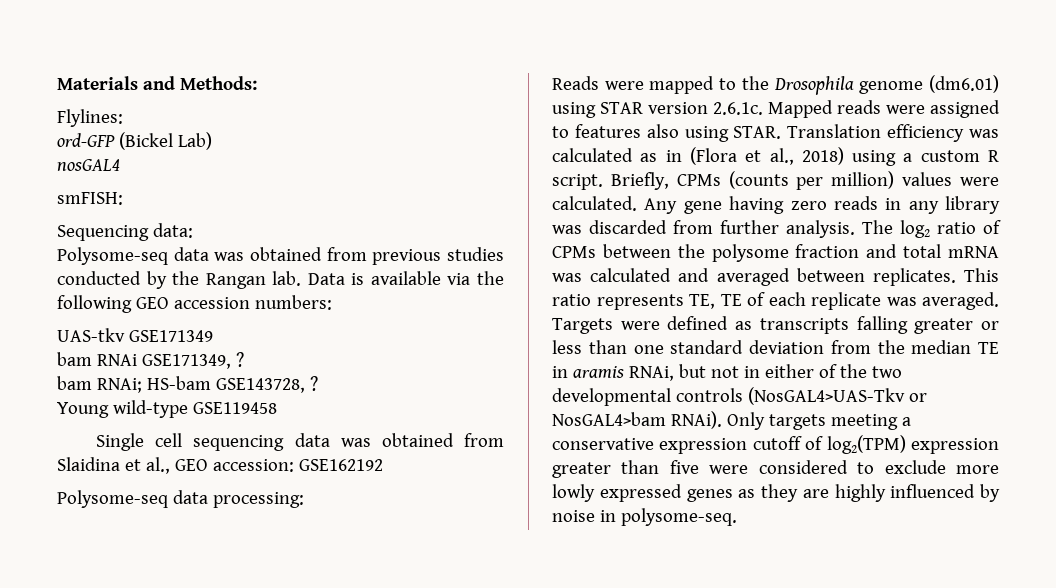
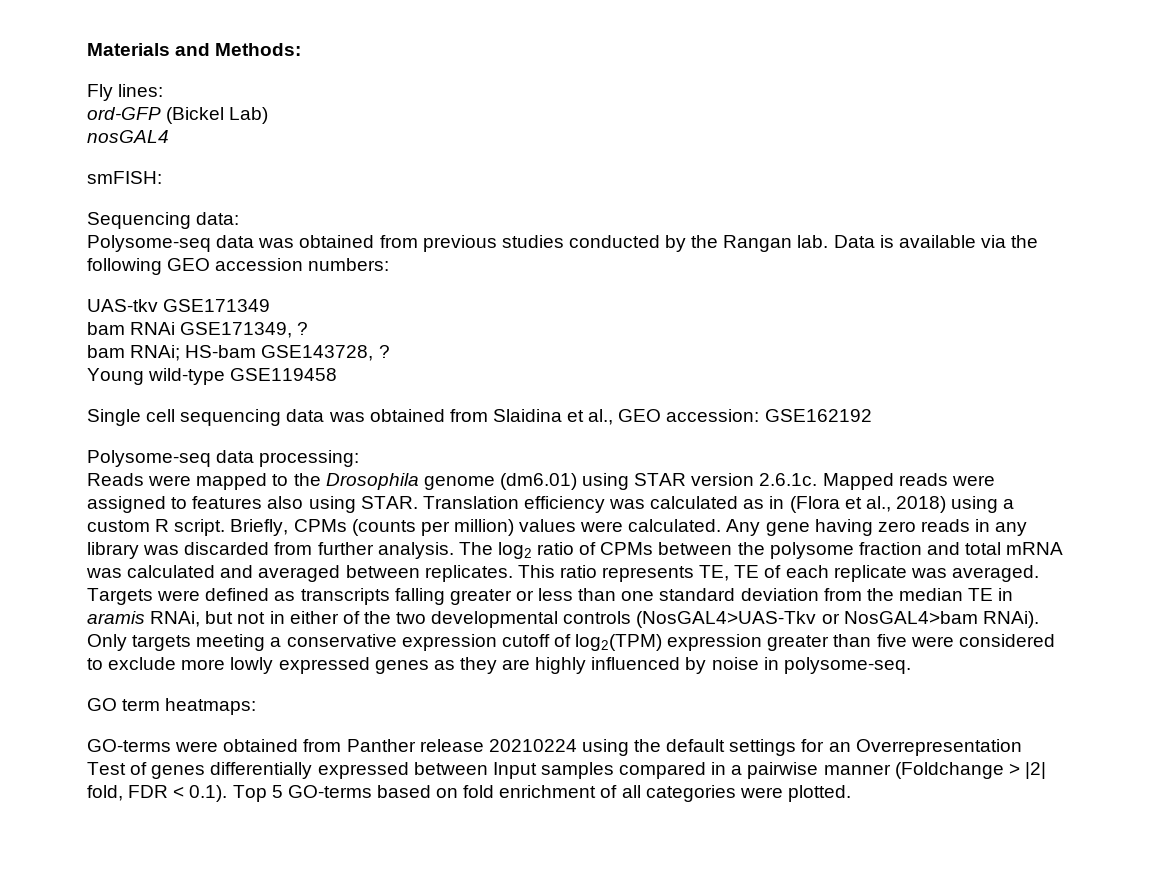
[57,109,123,127] Flylines: -> [87,84,164,101] Fly lines:
(737, 517) none -> [87,698,257,715] [87,739,1022,756] [87,762,1046,779] [87,785,851,802] // GO term heatmaps: // GO-terms were obtained from Panther release 20210224 using the default settings for an Overrepresentation Test of genes differentially expressed between Input samples compared in a pairwise manner (Foldchange > |2| fold, FDR < 0.1). Top 5 GO-terms based on fold enrichment of all categories were plotted.

